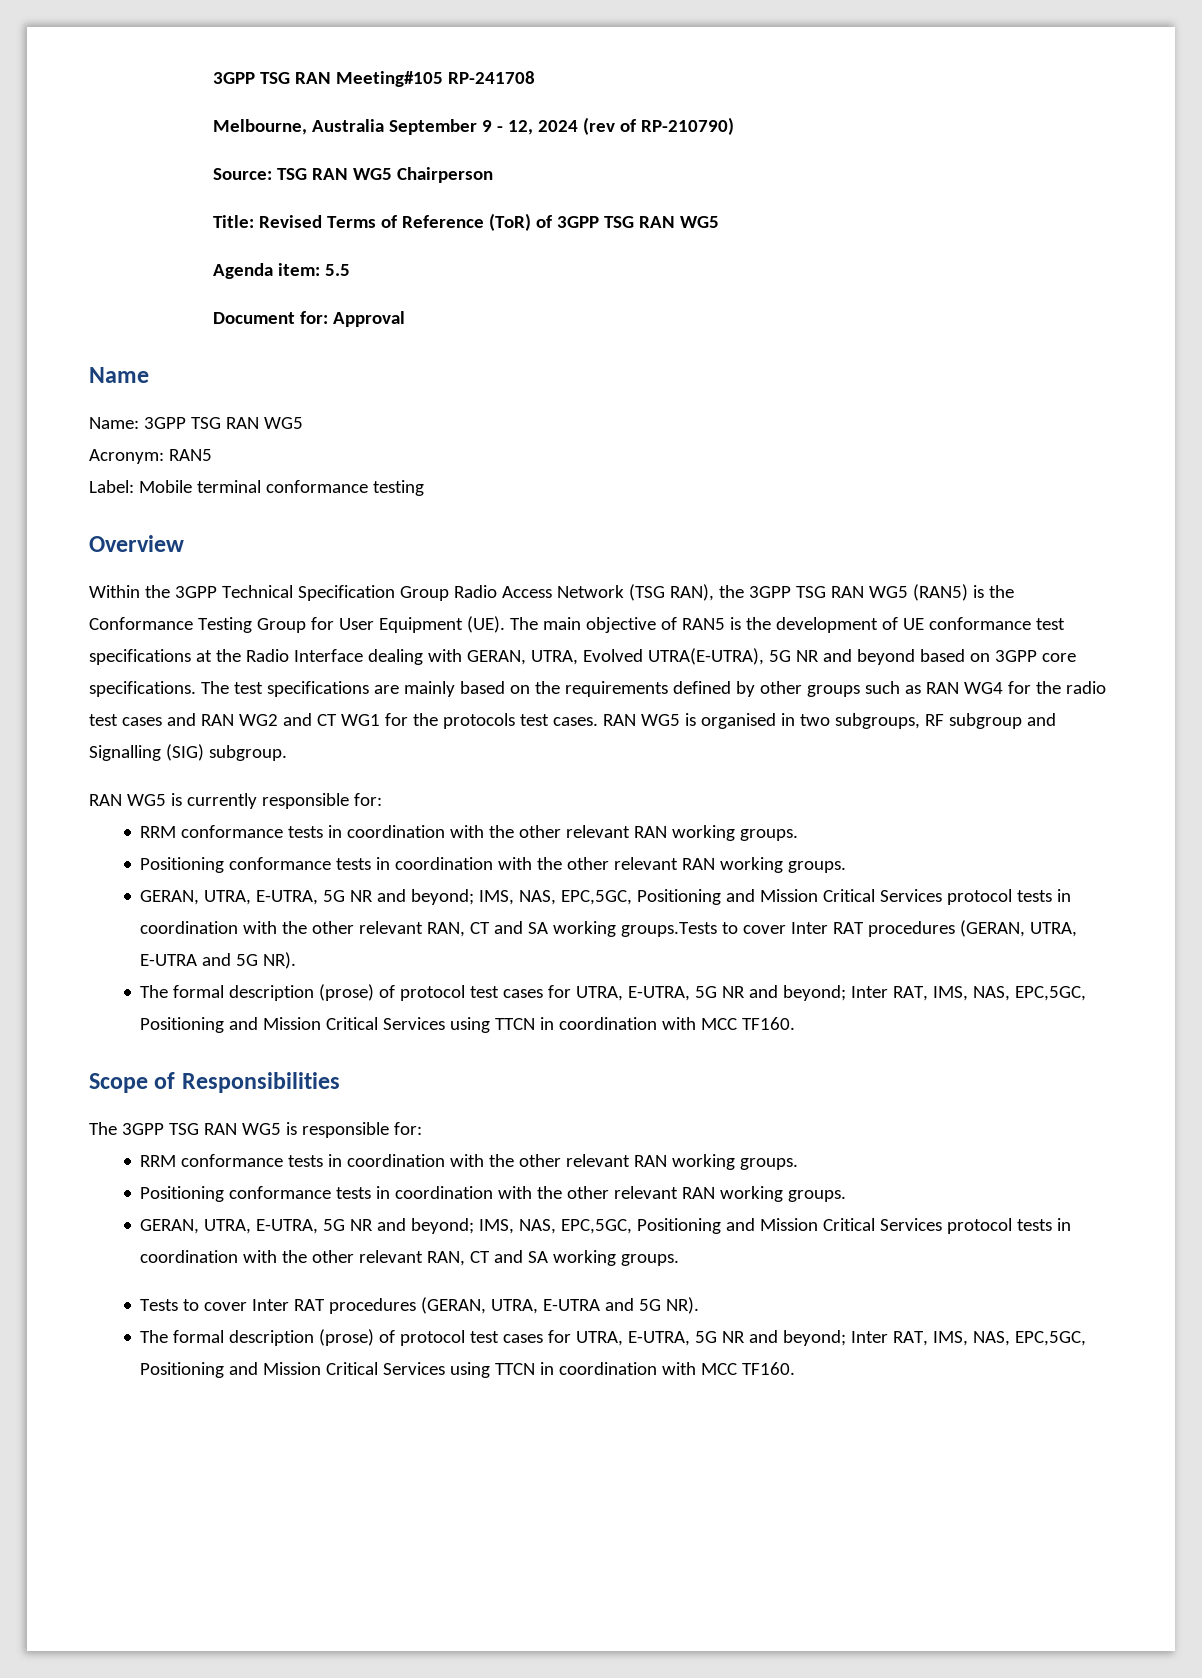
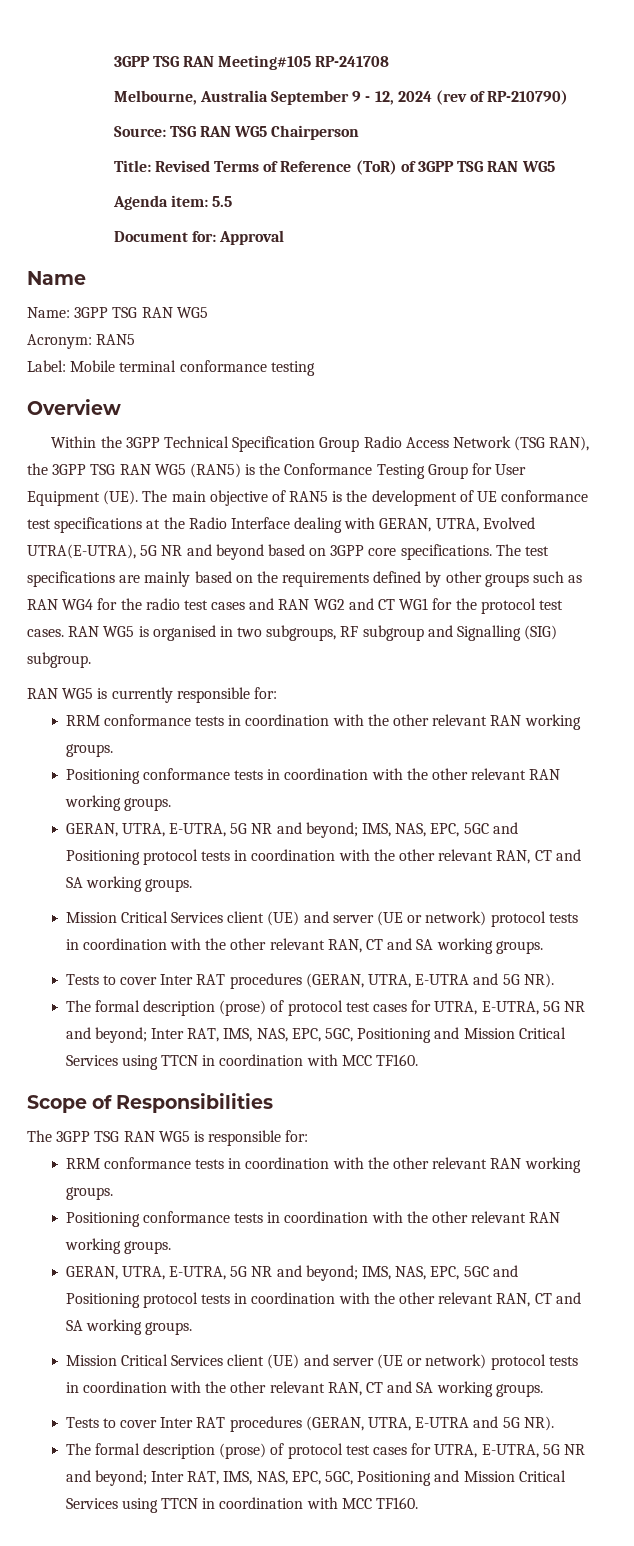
[442,713,515,729] protocols -> [480,598,536,614] protocol
[561,889,943,905] EPC,5GC, Positioning and Mission Critical Services -> [430,822,518,837] [65,850,140,865] EPC, 5GC and Positioning
[621,922,718,937] groups.Tests -> [145,879,193,892] [65,911,578,927] [65,938,543,954] [65,974,99,985] groups. // Mission Critical Services client (UE) and server (UE or network) protocol tests in coordination with the other relevant RAN, CT and SA working groups. // Tests
[1015,986,1087,1001] EPC,5GC, -> [291,1028,354,1042] EPC, 5GC,
[561,1218,943,1234] EPC,5GC, Positioning and Mission Critical Services -> [430,1265,518,1280] [65,1292,581,1308] [65,1319,193,1335] [65,1354,487,1369] EPC, 5GC and Positioning protocol tests in coordination with the other relevant RAN, CT and SA working groups. // Mission Critical Services client (UE) and server (UE or network)
[1015,1331,1087,1346] EPC,5GC, -> [291,1471,354,1485] EPC, 5GC,

